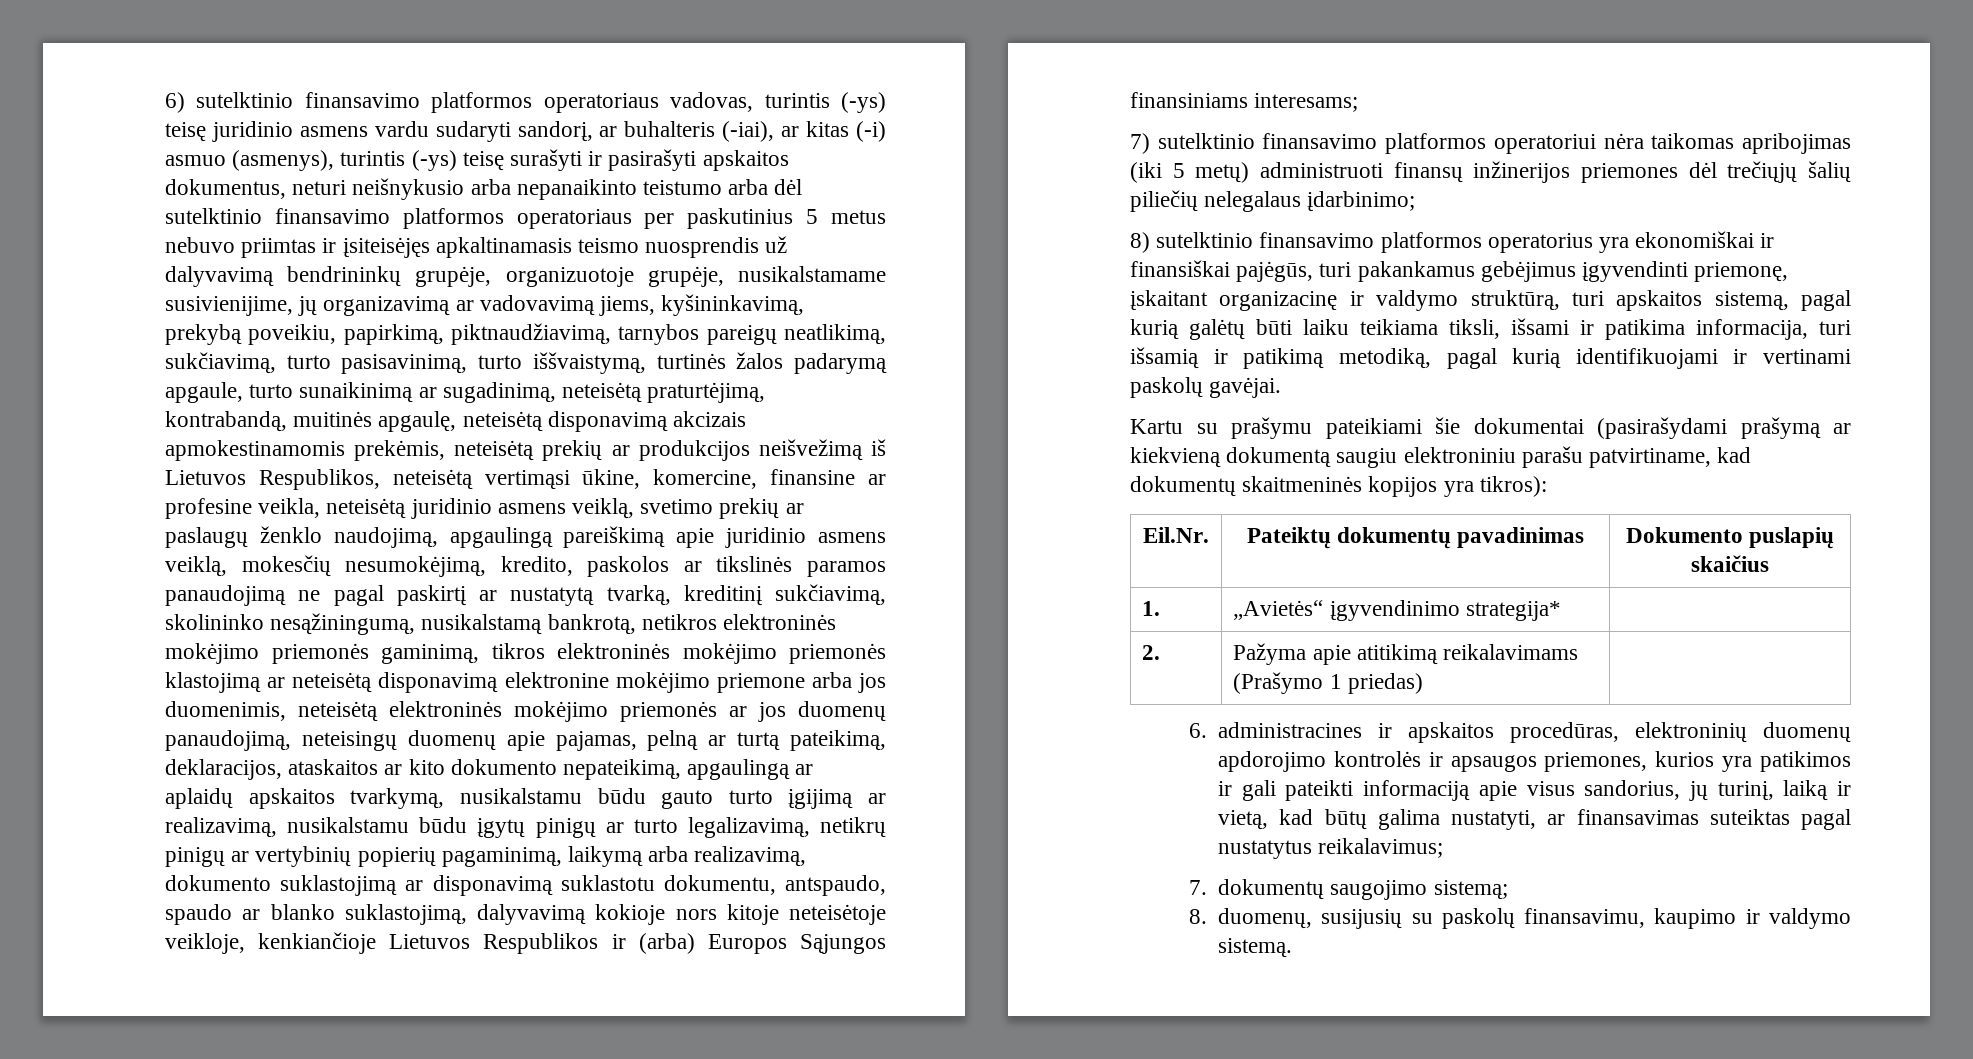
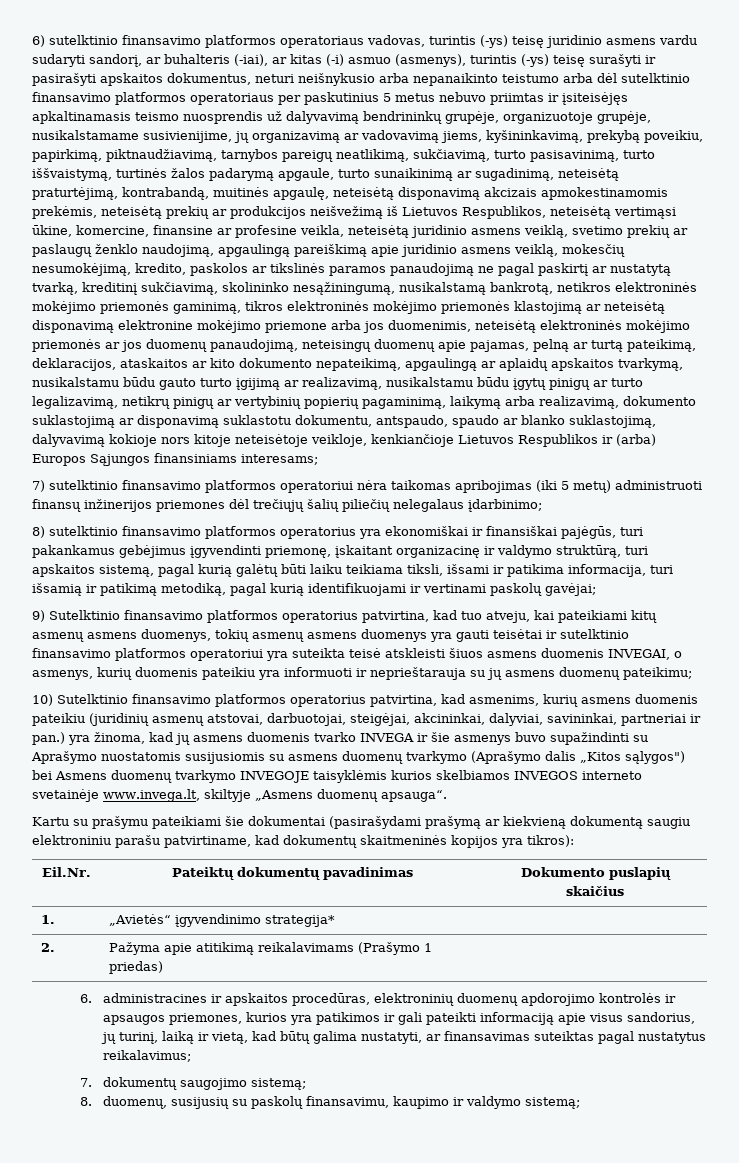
[1209,377,1282,398] gavėjai. -> [545,583,596,596] [32,610,657,623] [32,629,629,642] [32,648,682,661] [32,667,692,680] [32,694,698,707] [32,713,701,726] [32,732,648,745] [31,751,685,764] [32,770,642,783] [32,789,447,802] gavėjai; // 9) Sutelktinio finansavimo platformos operatorius patvirtina, kad tuo atveju, kai pateikiami kitų asmenų asmens duomenys, tokių asmenų asmens duomenys yra gauti teisėtai ir sutelktinio finansavimo platformos operatoriui yra suteikta teisė atskleisti šiuos asmens duomenis INVEGAI, o asmenys, kurių duomenis pateikiu yra informuoti ir neprieštarauja su jų asmens duomenų pateikimu; // 10) Sutelktinio finansavimo platformos operatorius patvirtina, kad asmenims, kurių asmens duomenis pateikiu (juridinių asmenų atstovai, darbuotojai, steigėjai, akcininkai, dalyviai, savininkai, partneriai ir pan.) yra žinoma, kad jų asmens duomenis tvarko INVEGA ir šie asmenys buvo supažindinti su Aprašymo nuostatomis susijusiomis su asmens duomenų tvarkymo (Aprašymo dalis „Kitos sąlygos") bei Asmens duomenų tvarkymo INVEGOJE taisyklėmis kurios skelbiamos INVEGOS interneto svetainėje www.invega.lt, skiltyje „Asmens duomenų apsauga“.
[1218,938,1293,958] sistemą. -> [525,1097,581,1109] sistemą;

